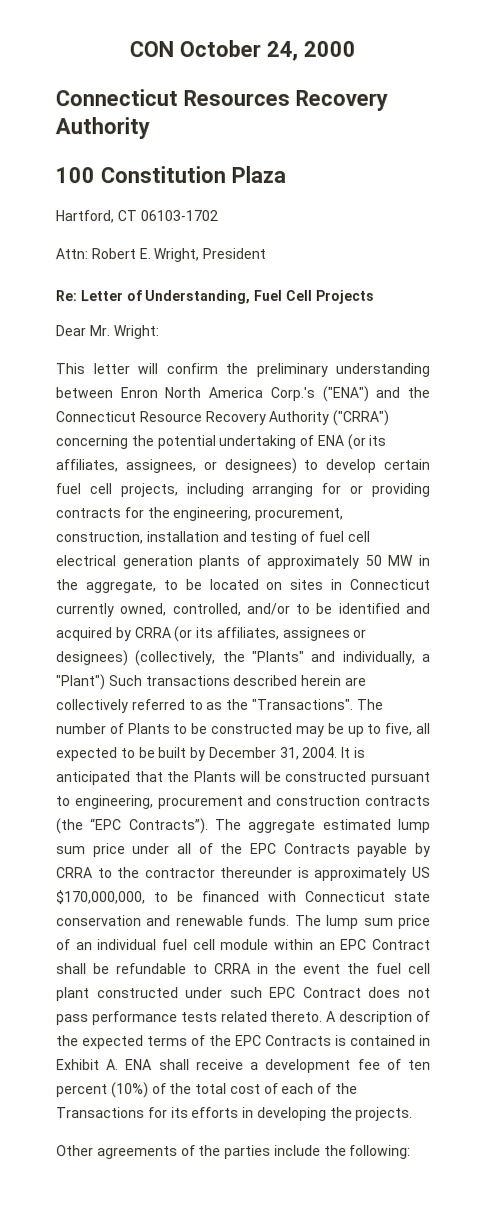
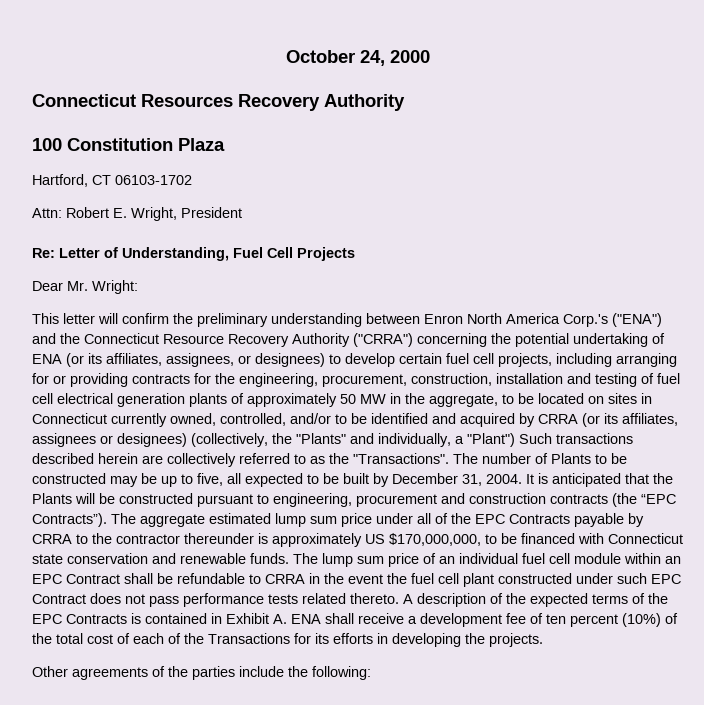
[129,41,175,58] CON -> (285, 56) none

